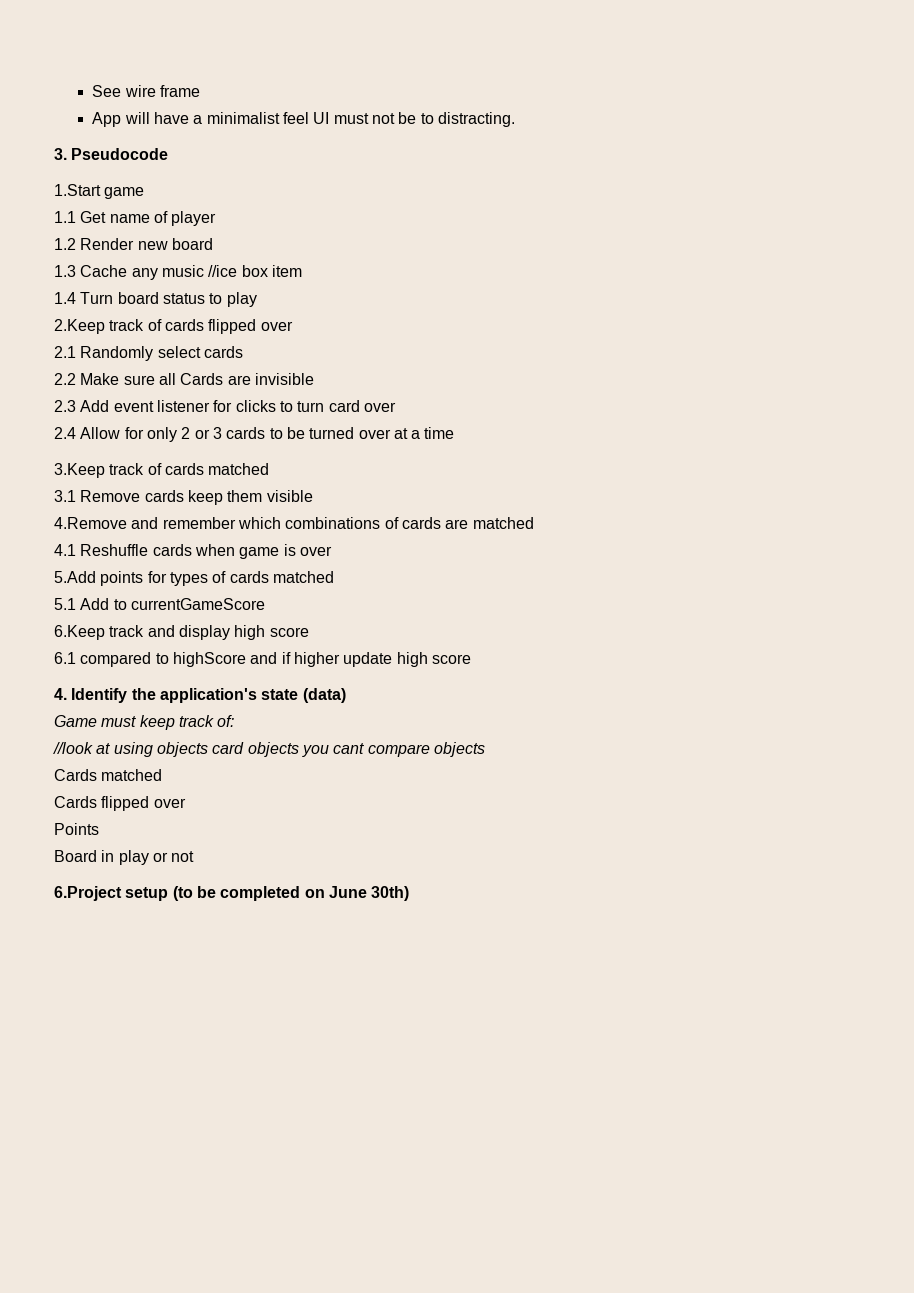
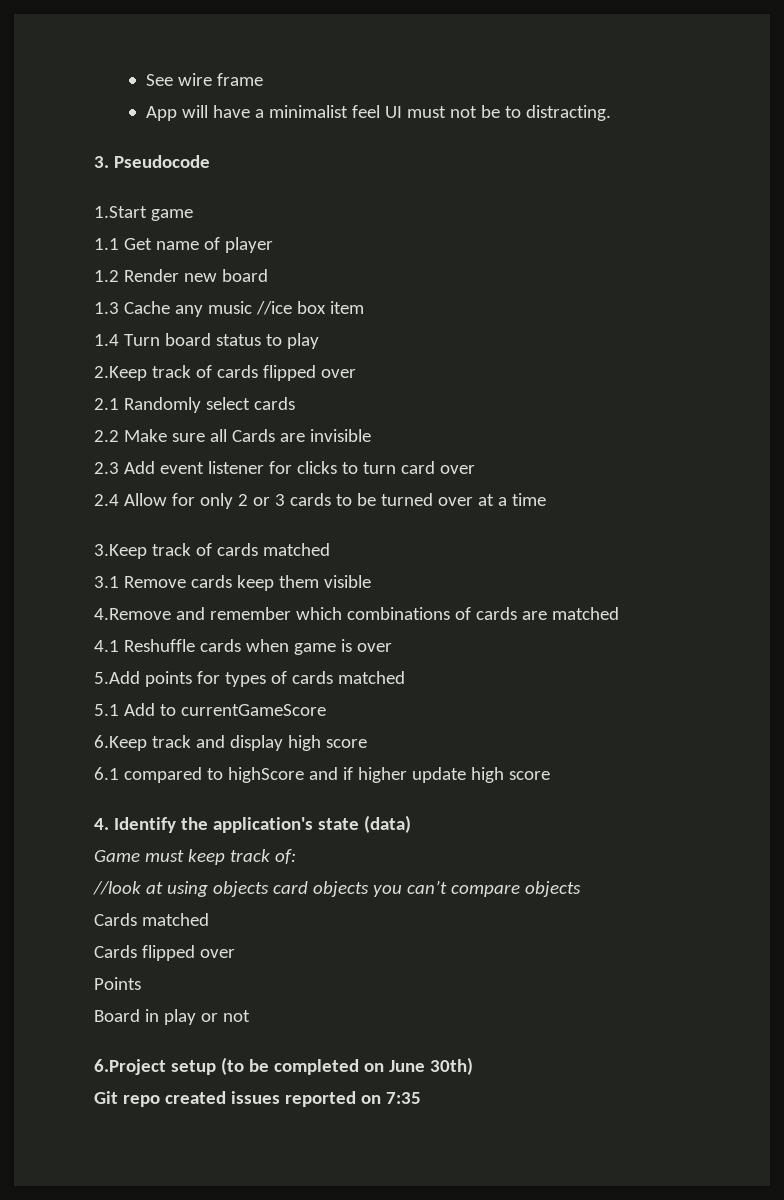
[333,743,365,754] cant -> [406,880,447,894] can’t
(410, 893) none -> [94,1091,421,1107] // Git repo created issues reported on 7:35

